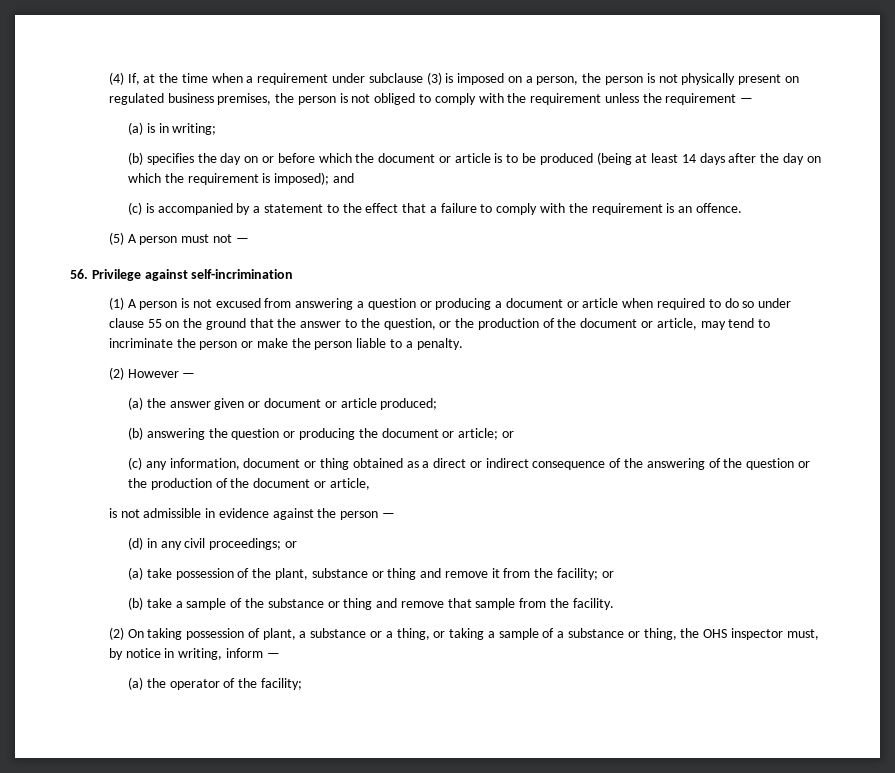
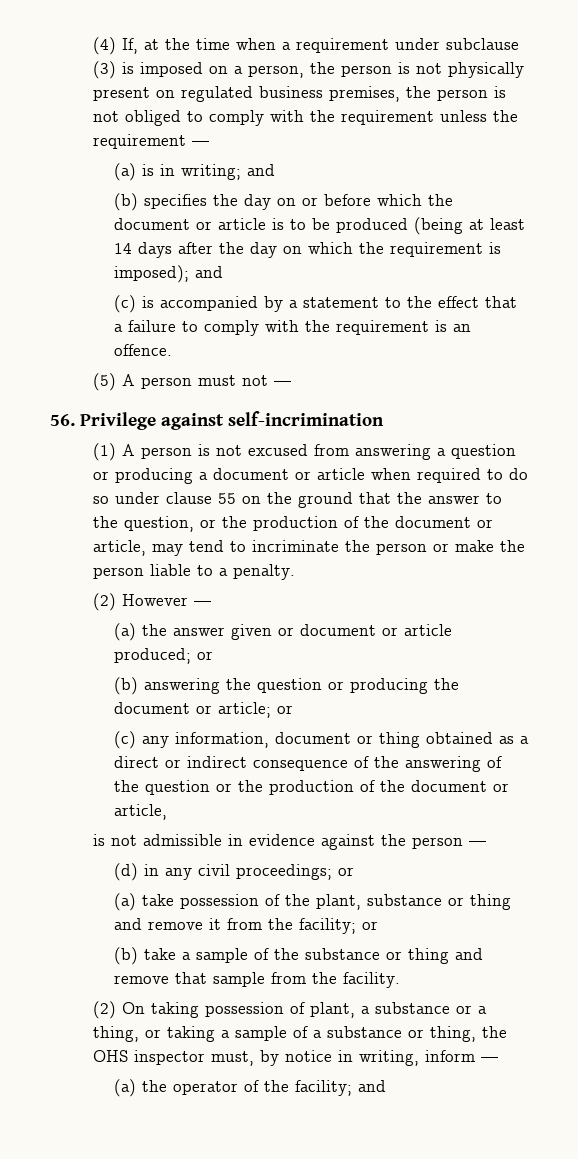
(217, 129) none -> [246,164,275,176] and
(438, 404) none -> [196,651,213,660] or
(303, 684) none -> [357,1080,386,1092] and

